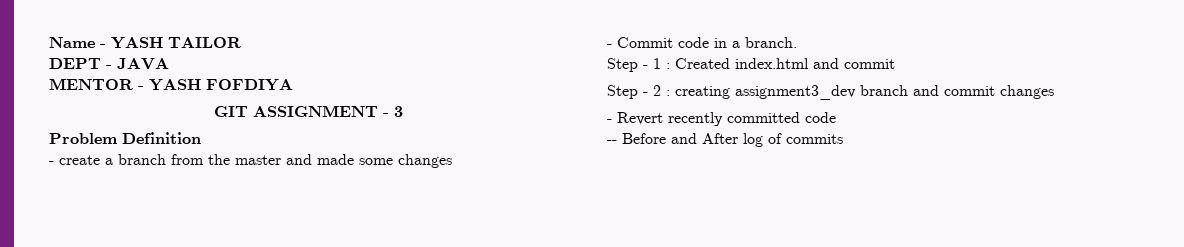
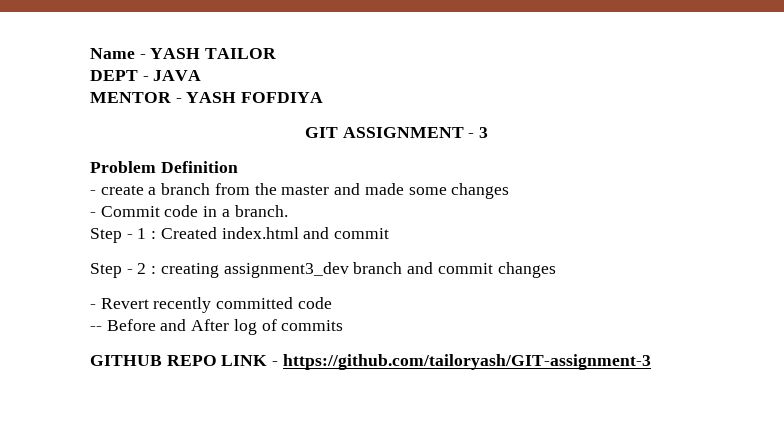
(843, 139) none -> [90,354,651,370] // GITHUB REPO LINK - https://github.com/tailoryash/GIT-assignment-3

